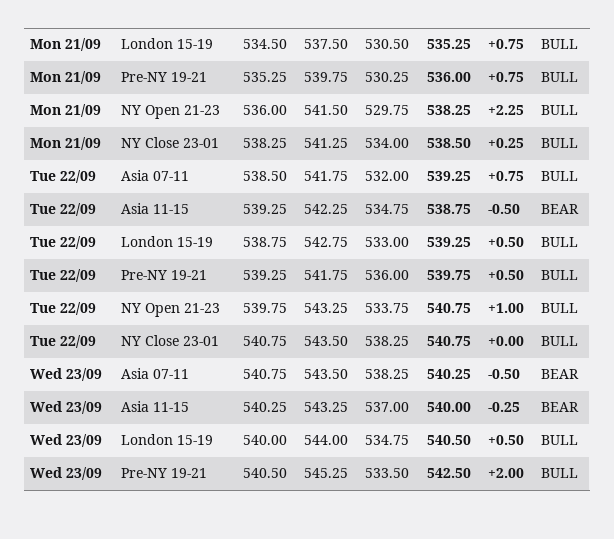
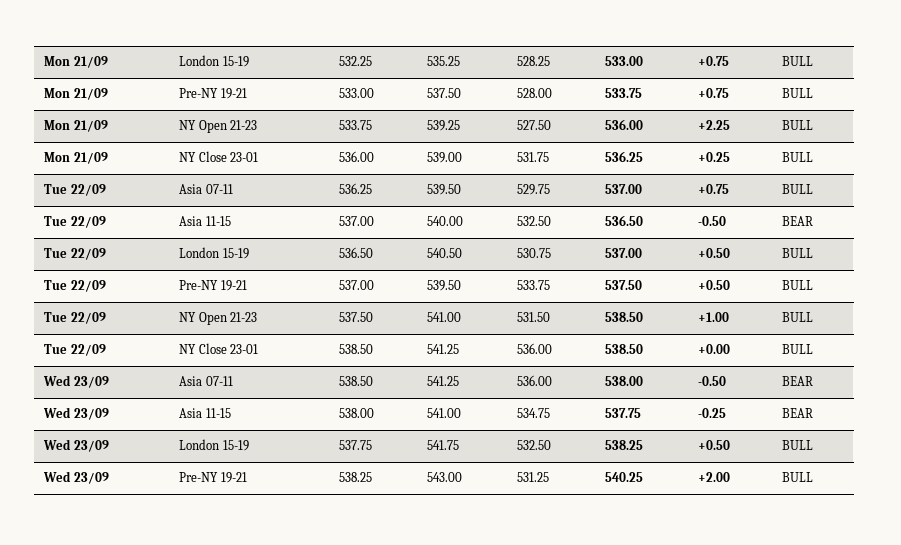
[243,39,288,49] [304,39,349,49] [365,39,410,49] [427,39,472,49] 534.50 | 537.50 | 530.50 | 535.25 -> [339,56,373,66] [427,56,461,66] [517,56,551,66] [605,56,644,66] 532.25 | 535.25 | 528.25 | 533.00
[243,72,288,82] [304,72,349,82] [365,72,410,82] [427,72,472,82] 535.25 | 539.75 | 530.25 | 536.00 -> [339,88,375,98] [427,88,462,98] [517,88,553,98] [605,88,643,98] 533.00 | 537.50 | 528.00 | 533.75
[243,105,288,115] [304,105,349,115] [365,105,410,115] [427,105,472,115] 536.00 | 541.50 | 529.75 | 538.25 -> [339,120,373,130] [427,120,461,131] [517,120,552,130] [605,119,644,130] 533.75 | 539.25 | 527.50 | 536.00
[243,138,288,148] [304,138,349,148] [365,138,410,148] [427,138,472,148] 538.25 | 541.25 | 534.00 | 538.50 -> [339,151,375,162] [427,152,463,163] [517,152,550,162] [605,151,644,162] 536.00 | 539.00 | 531.75 | 536.25
[243,171,288,181] [304,171,349,181] [365,171,410,181] [427,171,472,181] 538.50 | 541.75 | 532.00 | 539.25 -> [339,183,373,194] [427,184,462,195] [517,184,551,195] [605,184,643,194] 536.25 | 539.50 | 529.75 | 537.00
[243,204,288,214] [304,204,349,214] [365,204,410,214] [427,204,472,214] 539.25 | 542.25 | 534.75 | 538.75 -> [339,216,375,226] [427,216,464,226] [517,216,552,226] [605,215,644,226] 537.00 | 540.00 | 532.50 | 536.50
[243,237,288,247] [304,237,349,247] [365,237,410,247] [427,237,472,247] 538.75 | 542.75 | 533.00 | 539.25 -> [339,247,374,258] [427,248,463,258] [517,248,552,258] [605,248,643,258] 536.50 | 540.50 | 530.75 | 537.00
[243,270,288,280] [304,270,349,280] [365,270,410,280] [427,270,472,280] 539.25 | 541.75 | 536.00 | 539.75 -> [339,280,375,290] [427,280,462,291] [517,280,551,290] [605,280,643,290] 537.00 | 539.50 | 533.75 | 537.50
[243,303,288,313] [304,303,349,313] [365,303,410,313] [427,303,472,313] 539.75 | 543.25 | 533.75 | 540.75 -> [339,312,374,322] [427,312,462,322] [517,312,551,322] [605,312,644,322] 537.50 | 541.00 | 531.50 | 538.50
[243,336,288,346] [304,336,349,346] [365,336,410,346] [427,336,472,346] 540.75 | 543.50 | 538.25 | 540.75 -> [339,344,374,354] [427,344,460,354] [517,343,553,354] [605,344,644,354] 538.50 | 541.25 | 536.00 | 538.50
[243,369,288,379] [304,369,349,379] [365,369,410,379] [427,369,472,379] 540.75 | 543.50 | 538.25 | 540.25 -> [339,376,374,386] [427,376,460,386] [517,375,553,386] [605,376,644,386] 538.50 | 541.25 | 536.00 | 538.00
[243,402,288,412] [304,402,349,412] [365,402,410,412] [427,402,472,412] 540.25 | 543.25 | 537.00 | 540.00 -> [339,408,375,418] [427,408,462,418] [517,408,551,418] [605,408,642,418] 538.00 | 541.00 | 534.75 | 537.75
[243,435,288,445] [304,435,349,445] [365,435,410,445] [427,435,472,445] 540.00 | 544.00 | 534.75 | 540.50 -> [339,440,373,450] [427,440,460,450] [517,440,552,450] [605,440,644,450] 537.75 | 541.75 | 532.50 | 538.25
[243,468,288,478] [304,468,349,478] [365,468,410,478] [427,468,472,478] 540.50 | 545.25 | 533.50 | 542.50 -> [339,472,373,482] [427,472,463,482] [517,472,550,482] [605,472,644,482] 538.25 | 543.00 | 531.25 | 540.25

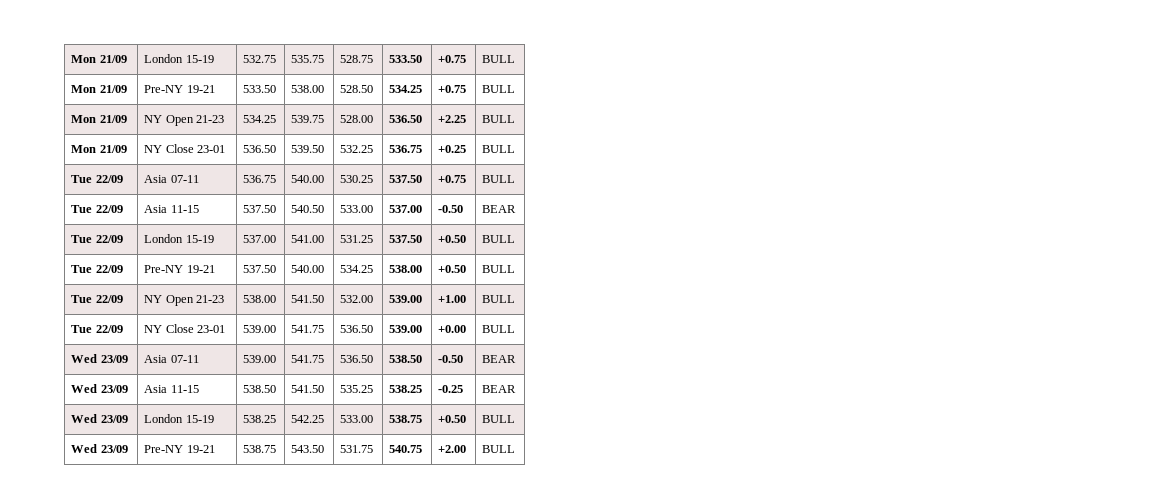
[339,56,373,66] [427,56,461,66] [517,56,551,66] [605,56,644,66] 532.25 | 535.25 | 528.25 | 533.00 -> [243,55,277,63] [291,55,325,63] [340,55,374,63] [389,55,423,63] 532.75 | 535.75 | 528.75 | 533.50
[339,88,375,98] [427,88,462,98] [517,88,553,98] [605,88,643,98] 533.00 | 537.50 | 528.00 | 533.75 -> [243,85,277,93] [291,85,325,93] [340,85,374,93] [389,85,423,93] 533.50 | 538.00 | 528.50 | 534.25
[339,120,373,130] [427,120,461,131] [517,120,552,130] [605,119,644,130] 533.75 | 539.25 | 527.50 | 536.00 -> [243,115,277,123] [291,115,325,123] [340,115,374,123] [389,115,423,123] 534.25 | 539.75 | 528.00 | 536.50
[339,151,375,162] [427,152,463,163] [517,152,550,162] [605,151,644,162] 536.00 | 539.00 | 531.75 | 536.25 -> [243,145,277,153] [291,145,325,153] [340,145,374,153] [389,145,423,153] 536.50 | 539.50 | 532.25 | 536.75
[339,183,373,194] [427,184,462,195] [517,184,551,195] [605,184,643,194] 536.25 | 539.50 | 529.75 | 537.00 -> [243,175,277,183] [291,175,325,183] [340,175,374,183] [389,175,423,183] 536.75 | 540.00 | 530.25 | 537.50
[339,216,375,226] [427,216,464,226] [517,216,552,226] [605,215,644,226] 537.00 | 540.00 | 532.50 | 536.50 -> [243,205,277,213] [291,205,325,213] [340,205,374,213] [389,205,423,213] 537.50 | 540.50 | 533.00 | 537.00
[339,247,374,258] [427,248,463,258] [517,248,552,258] [605,248,643,258] 536.50 | 540.50 | 530.75 | 537.00 -> [243,235,277,243] [291,235,325,243] [340,235,374,243] [389,235,423,243] 537.00 | 541.00 | 531.25 | 537.50
[339,280,375,290] [427,280,462,291] [517,280,551,290] [605,280,643,290] 537.00 | 539.50 | 533.75 | 537.50 -> [243,265,277,273] [291,265,325,273] [340,265,374,273] [389,265,423,273] 537.50 | 540.00 | 534.25 | 538.00
[339,312,374,322] [427,312,462,322] [517,312,551,322] [605,312,644,322] 537.50 | 541.00 | 531.50 | 538.50 -> [243,295,277,303] [291,295,325,303] [340,295,374,303] [389,295,423,303] 538.00 | 541.50 | 532.00 | 539.00
[339,344,374,354] [427,344,460,354] [517,343,553,354] [605,344,644,354] 538.50 | 541.25 | 536.00 | 538.50 -> [243,325,277,333] [291,325,325,333] [340,325,374,333] [389,325,423,333] 539.00 | 541.75 | 536.50 | 539.00
[339,376,374,386] [427,376,460,386] [517,375,553,386] [605,376,644,386] 538.50 | 541.25 | 536.00 | 538.00 -> [243,355,277,363] [291,355,325,363] [340,355,374,363] [389,355,423,363] 539.00 | 541.75 | 536.50 | 538.50
[339,408,375,418] [427,408,462,418] [517,408,551,418] [605,408,642,418] 538.00 | 541.00 | 534.75 | 537.75 -> [243,385,277,393] [291,385,325,393] [340,385,374,393] [389,385,423,393] 538.50 | 541.50 | 535.25 | 538.25
[339,440,373,450] [427,440,460,450] [517,440,552,450] [605,440,644,450] 537.75 | 541.75 | 532.50 | 538.25 -> [243,415,277,423] [291,415,325,423] [340,415,374,423] [389,415,423,423] 538.25 | 542.25 | 533.00 | 538.75
[339,472,373,482] [427,472,463,482] [517,472,550,482] [605,472,644,482] 538.25 | 543.00 | 531.25 | 540.25 -> [243,445,277,453] [291,445,325,453] [340,445,374,453] [389,445,423,453] 538.75 | 543.50 | 531.75 | 540.75

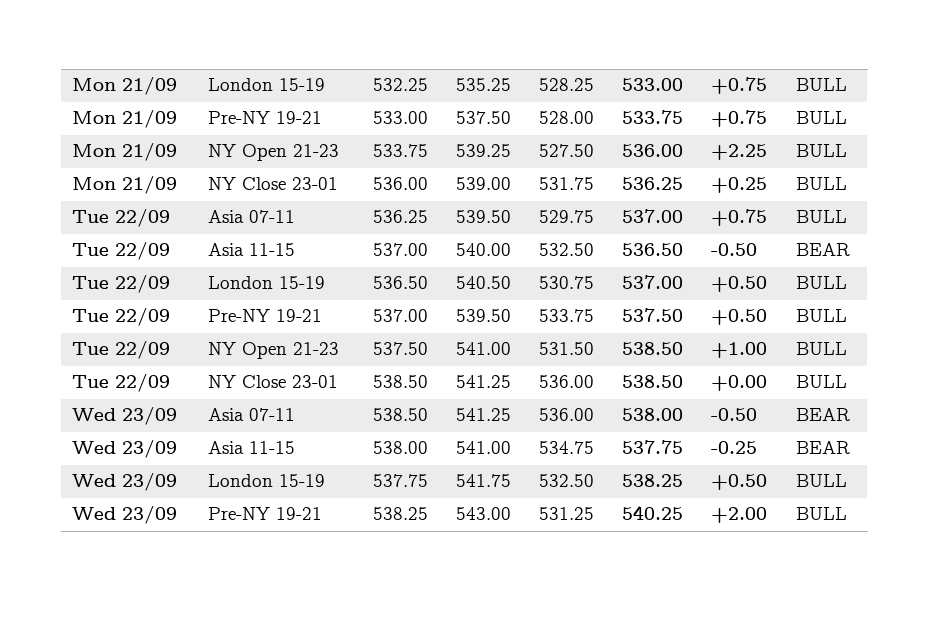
[243,55,277,63] [291,55,325,63] [340,55,374,63] [389,55,423,63] 532.75 | 535.75 | 528.75 | 533.50 -> [373,78,429,91] [456,78,512,91] [539,78,595,91] [622,78,684,91] 532.25 | 535.25 | 528.25 | 533.00
[243,85,277,93] [291,85,325,93] [340,85,374,93] [389,85,423,93] 533.50 | 538.00 | 528.50 | 534.25 -> [373,111,429,124] [456,111,512,124] [539,111,595,124] [622,110,684,124] 533.00 | 537.50 | 528.00 | 533.75
[243,115,277,123] [291,115,325,123] [340,115,374,123] [389,115,423,123] 534.25 | 539.75 | 528.00 | 536.50 -> [373,144,429,157] [456,144,512,157] [539,144,595,157] [622,144,684,157] 533.75 | 539.25 | 527.50 | 536.00
[243,145,277,153] [291,145,325,153] [340,145,374,153] [389,145,423,153] 536.50 | 539.50 | 532.25 | 536.75 -> [373,177,429,190] [456,177,512,190] [539,177,595,190] [622,177,684,190] 536.00 | 539.00 | 531.75 | 536.25
[243,175,277,183] [291,175,325,183] [340,175,374,183] [389,175,423,183] 536.75 | 540.00 | 530.25 | 537.50 -> [373,210,429,223] [456,210,512,223] [539,210,595,223] [622,209,684,223] 536.25 | 539.50 | 529.75 | 537.00
[243,205,277,213] [291,205,325,213] [340,205,374,213] [389,205,423,213] 537.50 | 540.50 | 533.00 | 537.00 -> [373,243,429,256] [456,243,512,256] [539,243,595,256] [622,243,684,256] 537.00 | 540.00 | 532.50 | 536.50
[243,235,277,243] [291,235,325,243] [340,235,374,243] [389,235,423,243] 537.00 | 541.00 | 531.25 | 537.50 -> [373,276,429,289] [456,276,512,289] [539,276,595,289] [622,275,684,289] 536.50 | 540.50 | 530.75 | 537.00
[243,265,277,273] [291,265,325,273] [340,265,374,273] [389,265,423,273] 537.50 | 540.00 | 534.25 | 538.00 -> [373,309,429,322] [456,309,512,322] [539,309,595,322] [622,308,684,322] 537.00 | 539.50 | 533.75 | 537.50
[243,295,277,303] [291,295,325,303] [340,295,374,303] [389,295,423,303] 538.00 | 541.50 | 532.00 | 539.00 -> [373,342,429,355] [456,342,512,355] [539,342,595,355] [622,342,684,355] 537.50 | 541.00 | 531.50 | 538.50
[243,325,277,333] [291,325,325,333] [340,325,374,333] [389,325,423,333] 539.00 | 541.75 | 536.50 | 539.00 -> [373,375,429,388] [456,375,512,388] [539,375,595,388] [622,375,684,388] 538.50 | 541.25 | 536.00 | 538.50
[243,355,277,363] [291,355,325,363] [340,355,374,363] [389,355,423,363] 539.00 | 541.75 | 536.50 | 538.50 -> [373,408,429,421] [456,408,512,421] [539,408,595,421] [622,408,684,421] 538.50 | 541.25 | 536.00 | 538.00
[243,385,277,393] [291,385,325,393] [340,385,374,393] [389,385,423,393] 538.50 | 541.50 | 535.25 | 538.25 -> [373,441,429,454] [456,441,512,454] [539,441,595,454] [622,440,684,454] 538.00 | 541.00 | 534.75 | 537.75
[243,415,277,423] [291,415,325,423] [340,415,374,423] [389,415,423,423] 538.25 | 542.25 | 533.00 | 538.75 -> [373,474,429,487] [456,474,512,487] [539,474,595,487] [622,474,684,487] 537.75 | 541.75 | 532.50 | 538.25
[243,445,277,453] [291,445,325,453] [340,445,374,453] [389,445,423,453] 538.75 | 543.50 | 531.75 | 540.75 -> [373,507,429,520] [456,507,512,520] [539,507,595,520] [622,505,684,520] 538.25 | 543.00 | 531.25 | 540.25

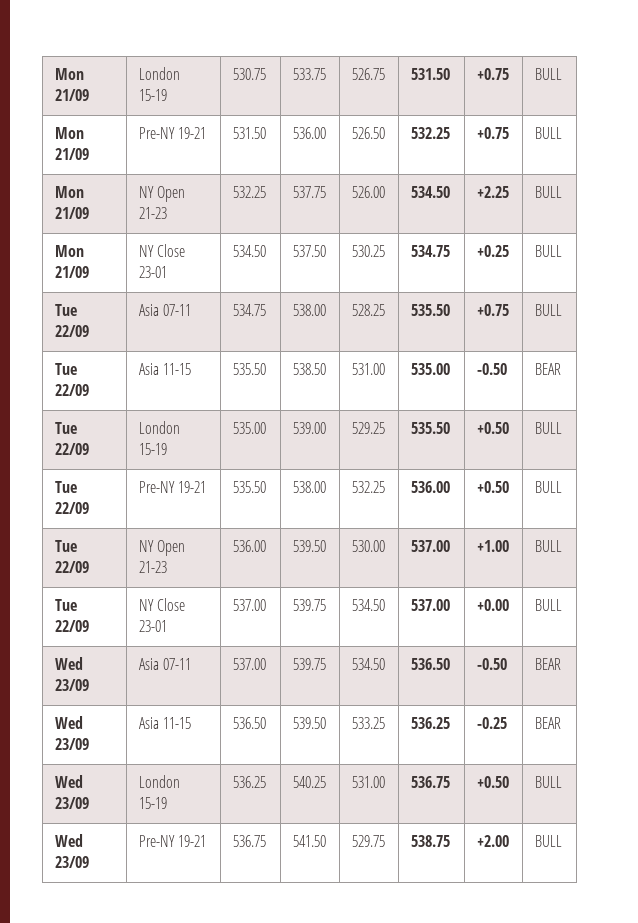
[373,78,429,91] [456,78,512,91] [539,78,595,91] [622,78,684,91] 532.25 | 535.25 | 528.25 | 533.00 -> [232,68,266,80] [292,68,326,80] [351,68,385,80] [410,68,450,80] 530.75 | 533.75 | 526.75 | 531.50
[373,111,429,124] [456,111,512,124] [539,111,595,124] [622,110,684,124] 533.00 | 537.50 | 528.00 | 533.75 -> [232,127,266,139] [292,127,326,139] [351,127,385,139] [410,127,450,139] 531.50 | 536.00 | 526.50 | 532.25
[373,144,429,157] [456,144,512,157] [539,144,595,157] [622,144,684,157] 533.75 | 539.25 | 527.50 | 536.00 -> [232,186,266,198] [292,186,326,198] [351,186,385,198] [410,186,450,198] 532.25 | 537.75 | 526.00 | 534.50
[373,177,429,190] [456,177,512,190] [539,177,595,190] [622,177,684,190] 536.00 | 539.00 | 531.75 | 536.25 -> [232,245,266,257] [292,245,326,257] [351,245,385,257] [410,245,450,257] 534.50 | 537.50 | 530.25 | 534.75
[373,210,429,223] [456,210,512,223] [539,210,595,223] [622,209,684,223] 536.25 | 539.50 | 529.75 | 537.00 -> [232,304,266,316] [292,304,326,316] [351,304,385,316] [410,304,450,316] 534.75 | 538.00 | 528.25 | 535.50
[373,243,429,256] [456,243,512,256] [539,243,595,256] [622,243,684,256] 537.00 | 540.00 | 532.50 | 536.50 -> [232,363,266,375] [292,363,326,375] [351,363,385,375] [410,363,450,375] 535.50 | 538.50 | 531.00 | 535.00
[373,276,429,289] [456,276,512,289] [539,276,595,289] [622,275,684,289] 536.50 | 540.50 | 530.75 | 537.00 -> [232,422,266,434] [292,422,326,434] [351,422,385,434] [410,422,450,434] 535.00 | 539.00 | 529.25 | 535.50
[373,309,429,322] [456,309,512,322] [539,309,595,322] [622,308,684,322] 537.00 | 539.50 | 533.75 | 537.50 -> [232,481,266,493] [292,481,326,493] [351,481,385,493] [410,481,450,493] 535.50 | 538.00 | 532.25 | 536.00
[373,342,429,355] [456,342,512,355] [539,342,595,355] [622,342,684,355] 537.50 | 541.00 | 531.50 | 538.50 -> [232,540,266,552] [292,540,326,552] [351,540,385,552] [410,540,450,552] 536.00 | 539.50 | 530.00 | 537.00
[373,375,429,388] [456,375,512,388] [539,375,595,388] [622,375,684,388] 538.50 | 541.25 | 536.00 | 538.50 -> [232,599,266,611] [292,599,326,611] [351,599,385,611] [410,599,450,611] 537.00 | 539.75 | 534.50 | 537.00
[373,408,429,421] [456,408,512,421] [539,408,595,421] [622,408,684,421] 538.50 | 541.25 | 536.00 | 538.00 -> [232,658,266,670] [292,658,326,670] [351,658,385,670] [410,658,450,670] 537.00 | 539.75 | 534.50 | 536.50
[373,441,429,454] [456,441,512,454] [539,441,595,454] [622,440,684,454] 538.00 | 541.00 | 534.75 | 537.75 -> [232,717,266,729] [292,717,326,729] [351,717,385,729] [410,717,450,729] 536.50 | 539.50 | 533.25 | 536.25
[373,474,429,487] [456,474,512,487] [539,474,595,487] [622,474,684,487] 537.75 | 541.75 | 532.50 | 538.25 -> [232,776,266,788] [292,776,326,788] [351,776,385,788] [410,776,450,788] 536.25 | 540.25 | 531.00 | 536.75
[373,507,429,520] [456,507,512,520] [539,507,595,520] [622,505,684,520] 538.25 | 543.00 | 531.25 | 540.25 -> [232,835,266,847] [292,835,326,847] [351,835,385,847] [410,835,450,847] 536.75 | 541.50 | 529.75 | 538.75

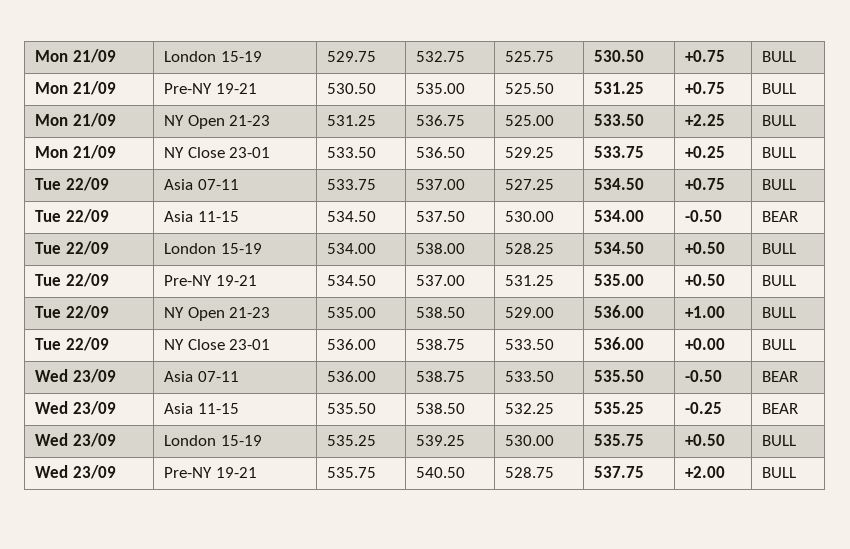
[232,68,266,80] [292,68,326,80] [351,68,385,80] [410,68,450,80] 530.75 | 533.75 | 526.75 | 531.50 -> [327,51,377,62] [416,51,466,62] [505,51,555,62] [594,50,645,62] 529.75 | 532.75 | 525.75 | 530.50
[232,127,266,139] [292,127,326,139] [351,127,385,139] [410,127,450,139] 531.50 | 536.00 | 526.50 | 532.25 -> [327,83,377,94] [416,83,466,94] [505,83,555,94] [594,82,645,94] 530.50 | 535.00 | 525.50 | 531.25
[232,186,266,198] [292,186,326,198] [351,186,385,198] [410,186,450,198] 532.25 | 537.75 | 526.00 | 534.50 -> [327,115,377,126] [416,115,466,126] [505,115,555,126] [594,114,645,126] 531.25 | 536.75 | 525.00 | 533.50
[232,245,266,257] [292,245,326,257] [351,245,385,257] [410,245,450,257] 534.50 | 537.50 | 530.25 | 534.75 -> [327,147,377,158] [416,147,466,158] [505,147,555,158] [594,146,645,158] 533.50 | 536.50 | 529.25 | 533.75
[232,304,266,316] [292,304,326,316] [351,304,385,316] [410,304,450,316] 534.75 | 538.00 | 528.25 | 535.50 -> [327,179,377,190] [416,179,466,190] [505,179,555,190] [594,178,645,190] 533.75 | 537.00 | 527.25 | 534.50
[232,363,266,375] [292,363,326,375] [351,363,385,375] [410,363,450,375] 535.50 | 538.50 | 531.00 | 535.00 -> [327,211,377,222] [416,211,466,222] [505,211,555,222] [594,210,645,222] 534.50 | 537.50 | 530.00 | 534.00
[232,422,266,434] [292,422,326,434] [351,422,385,434] [410,422,450,434] 535.00 | 539.00 | 529.25 | 535.50 -> [327,243,377,254] [416,243,466,254] [505,243,555,254] [594,242,645,254] 534.00 | 538.00 | 528.25 | 534.50
[232,481,266,493] [292,481,326,493] [351,481,385,493] [410,481,450,493] 535.50 | 538.00 | 532.25 | 536.00 -> [327,275,377,286] [416,275,466,286] [505,275,555,286] [594,274,645,286] 534.50 | 537.00 | 531.25 | 535.00
[232,540,266,552] [292,540,326,552] [351,540,385,552] [410,540,450,552] 536.00 | 539.50 | 530.00 | 537.00 -> [327,307,377,318] [416,307,466,318] [505,307,555,318] [594,305,645,318] 535.00 | 538.50 | 529.00 | 536.00
[232,599,266,611] [292,599,326,611] [351,599,385,611] [410,599,450,611] 537.00 | 539.75 | 534.50 | 537.00 -> [327,339,377,350] [416,339,466,350] [505,339,555,350] [594,337,645,350] 536.00 | 538.75 | 533.50 | 536.00
[232,658,266,670] [292,658,326,670] [351,658,385,670] [410,658,450,670] 537.00 | 539.75 | 534.50 | 536.50 -> [327,371,377,382] [416,371,466,382] [505,371,555,382] [594,370,645,382] 536.00 | 538.75 | 533.50 | 535.50
[232,717,266,729] [292,717,326,729] [351,717,385,729] [410,717,450,729] 536.50 | 539.50 | 533.25 | 536.25 -> [327,403,377,414] [416,403,466,414] [505,403,555,414] [594,402,645,414] 535.50 | 538.50 | 532.25 | 535.25
[232,776,266,788] [292,776,326,788] [351,776,385,788] [410,776,450,788] 536.25 | 540.25 | 531.00 | 536.75 -> [327,435,377,446] [416,435,466,446] [505,435,555,446] [594,434,645,446] 535.25 | 539.25 | 530.00 | 535.75
[232,835,266,847] [292,835,326,847] [351,835,385,847] [410,835,450,847] 536.75 | 541.50 | 529.75 | 538.75 -> [327,467,377,478] [416,467,466,478] [505,467,555,478] [594,466,645,478] 535.75 | 540.50 | 528.75 | 537.75

